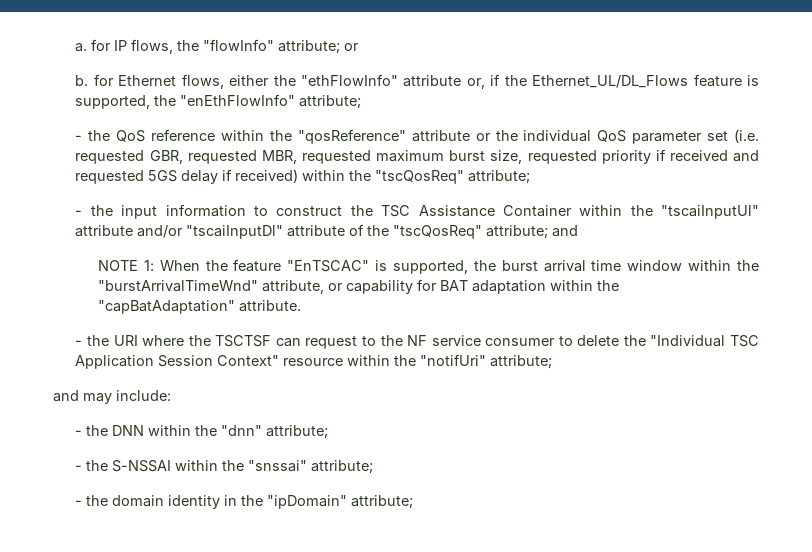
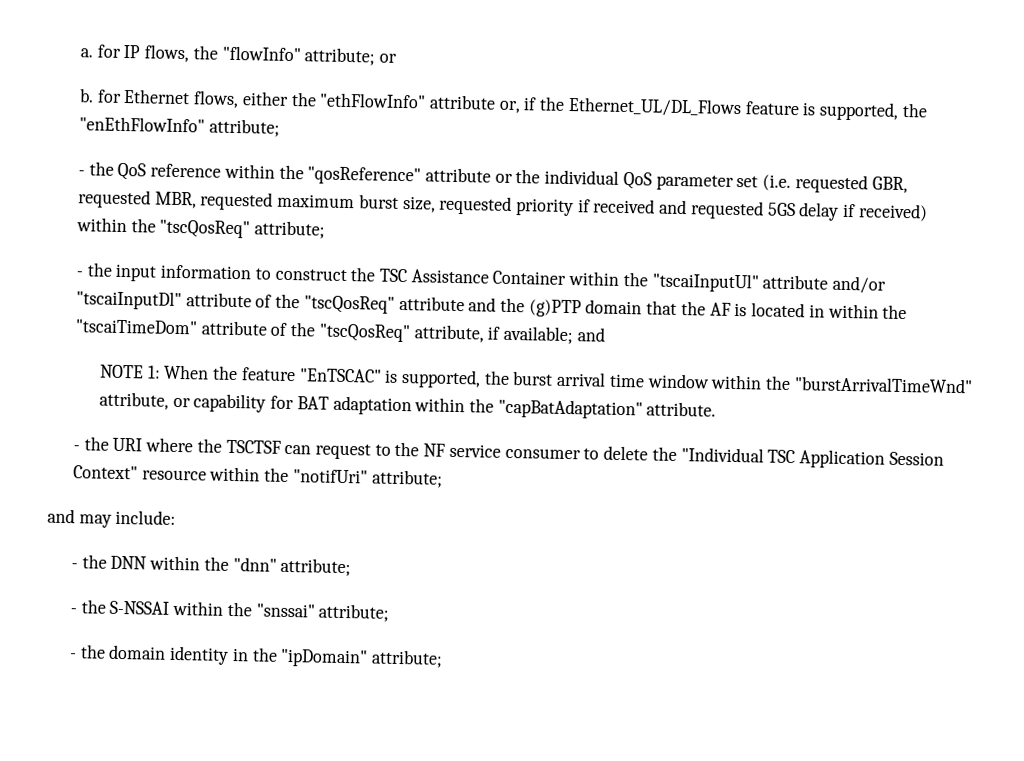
[486,225,549,239] attribute; -> [398,295,908,320] [74,319,574,345] attribute and the (g)PTP domain that the AF is located in within the "tscaiTimeDom" attribute of the "tscQosReq" attribute, if available;

